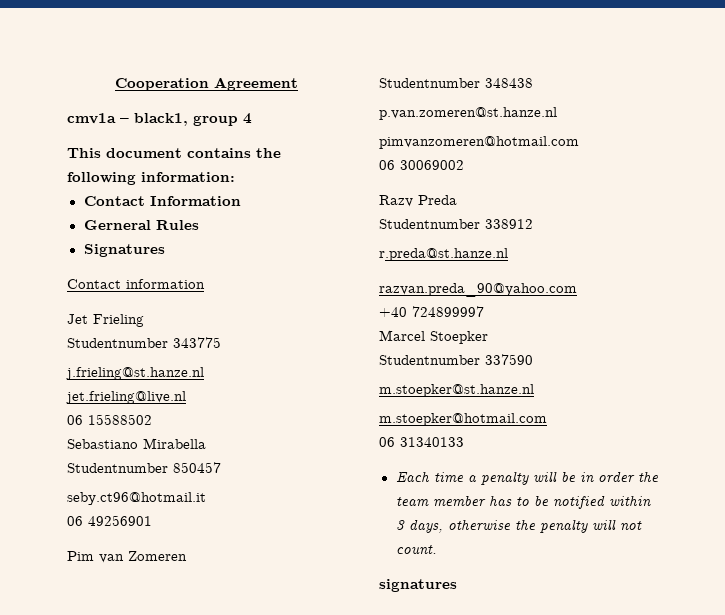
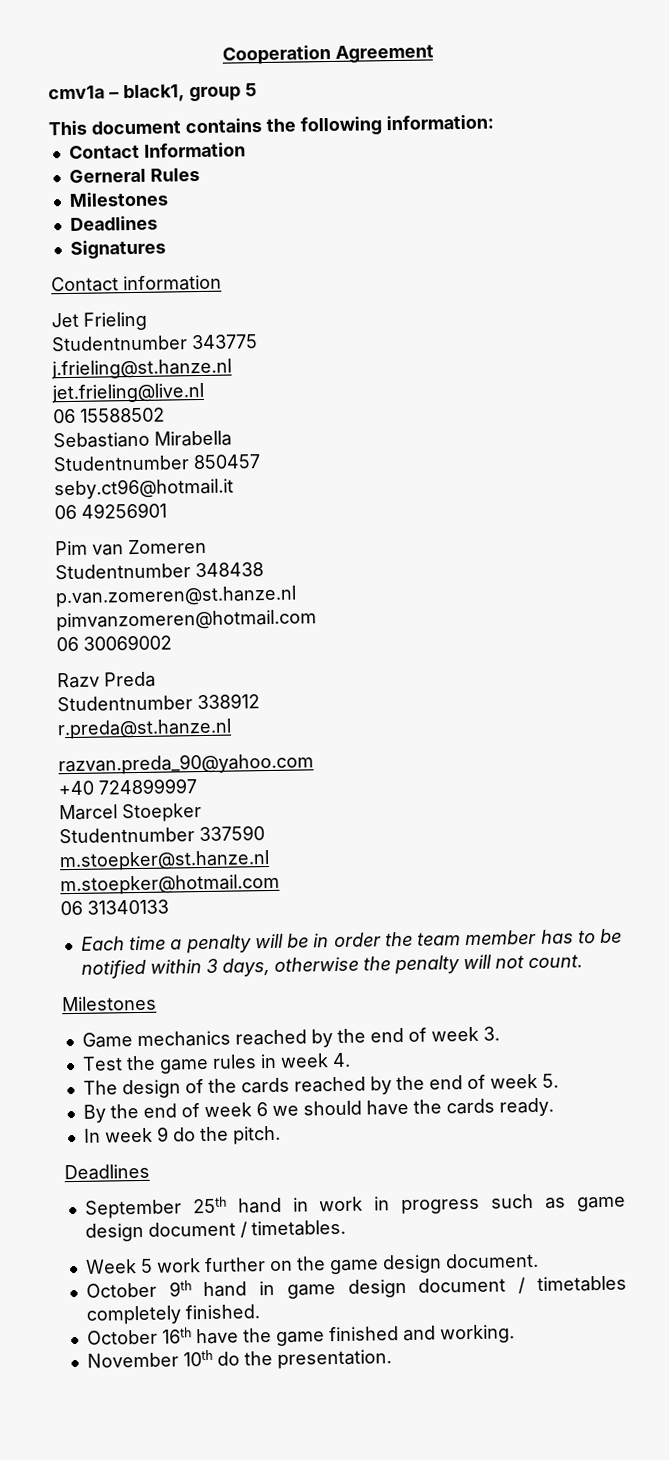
[243,113,252,124] 4 -> [245,83,257,97] 5
(199, 225) none -> [68,191,169,207] [69,215,158,231] // Milestones // Deadlines
[379,579,457,592] signatures -> [62,995,157,1012] [81,1026,500,1048] [81,1052,351,1074] [82,1073,559,1099] [82,1097,554,1123] [83,1125,281,1145] [64,1163,150,1181] [84,1194,626,1219] [84,1219,346,1242] [85,1252,539,1275] [85,1275,627,1299] [85,1304,260,1325] [86,1324,515,1346] [86,1349,392,1369] Milestones // Game mechanics reached by the end of week 3. // Test the game rules in week 4. // The design of the cards reached by the end of week 5. // By the end of week 6 we should have the cards ready. // In week 9 do the pitch. // Deadlines // September 25th hand in work in progress such as game design document / timetables. // Week 5 work further on the game design document. // October 9th hand in game design document / timetables completely finished. // October 16th have the game finished and working. // November 10th do the presentation.

